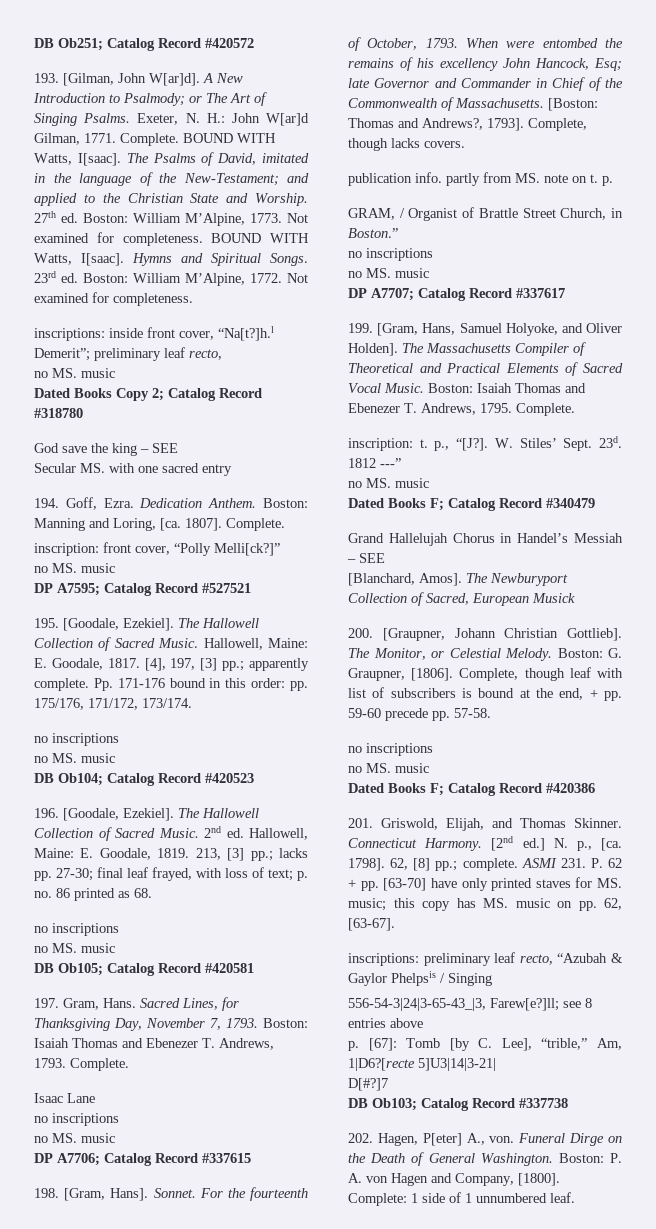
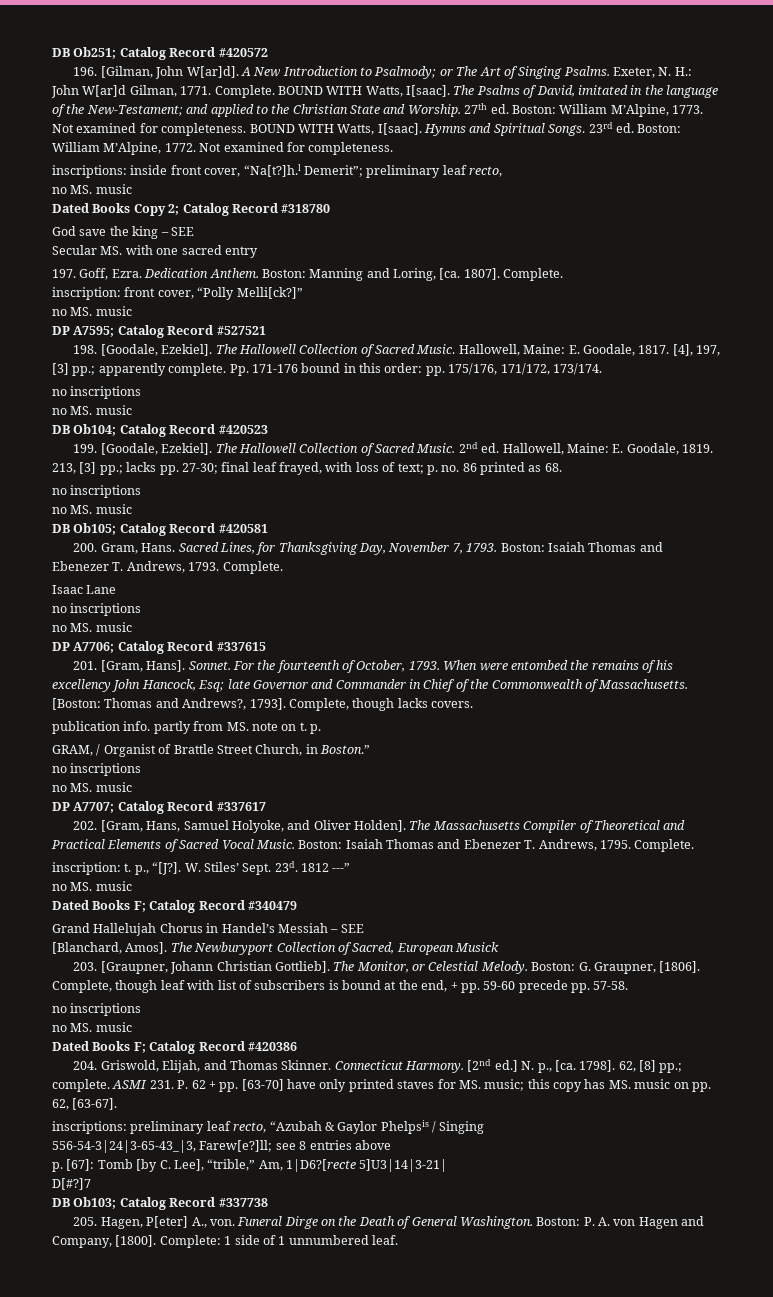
[34,73,59,83] 193. -> [73,67,98,76] 196.
[34,498,59,508] 194. -> [52,269,76,278] 197.
[34,618,59,628] 195. -> [73,345,98,354] 198.
[34,808,59,818] 196. -> [73,444,98,453] 199.
[34,998,59,1008] 197. -> [73,543,98,552] 200.
[34,1188,59,1198] 198. -> [73,661,98,670] 201.
[348,323,373,333] 199. -> [73,821,98,830] 202.
[348,628,373,638] 200. -> [73,962,98,971] 203.
[348,818,373,828] 201. -> [73,1061,98,1070] 204.
[348,1133,373,1143] 202. -> [73,1217,98,1226] 205.

